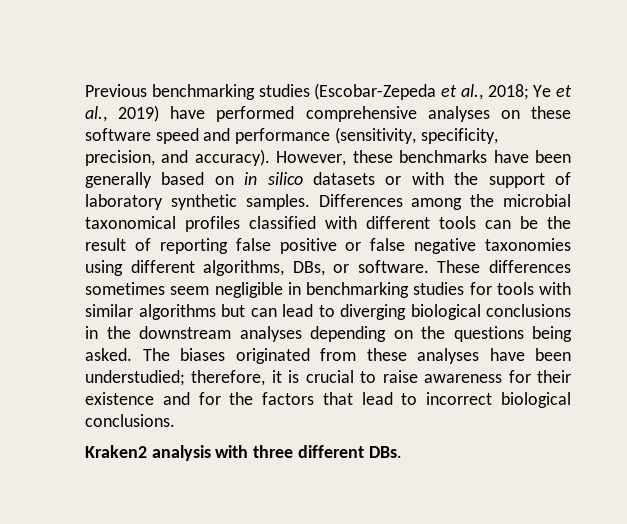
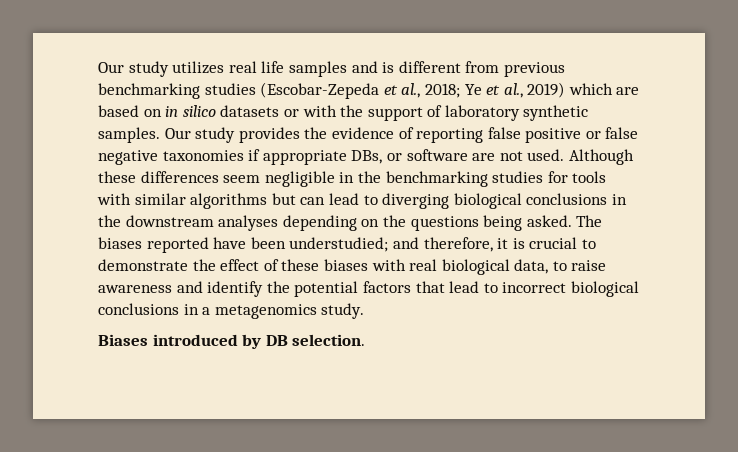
[85,84,147,97] Previous -> [98,61,565,77] Our study utilizes real life samples and is different from previous
[170,106,571,122] [85,127,498,144] [85,149,571,166] [85,172,152,188] have performed comprehensive analyses on these software speed and performance (sensitivity, specificity, precision, and accuracy). However, these benchmarks have been generally -> [568,83,640,95] which are
[318,194,571,210] [85,216,571,232] [85,238,126,251] Differences among the microbial taxonomical profiles classified with different tools can be the result -> [164,127,394,143] Our study provides the evidence
[85,260,571,276] [85,282,165,295] using different algorithms, DBs, or software. These differences sometimes -> [248,149,634,165] [98,171,219,183] if appropriate DBs, or software are not used. Although these differences
(301, 288) none -> [357,171,381,183] the
[235,348,479,364] originated from these analyses -> [146,237,209,253] reported
(185, 378) none -> [392,237,419,249] and
[382,370,572,383] [85,392,254,405] raise awareness for their existence and for the -> [98,259,607,275] [98,281,359,297] demonstrate the effect of these biases with real biological data, to raise awareness and identify the potential
[85,414,175,427] [85,445,402,461] conclusions. // Kraken2 analysis with three different DBs. -> [98,303,365,319] [98,334,366,349] conclusions in a metagenomics study. // Biases introduced by DB selection.

